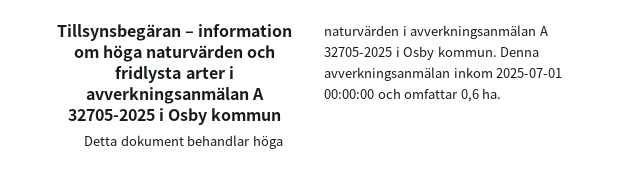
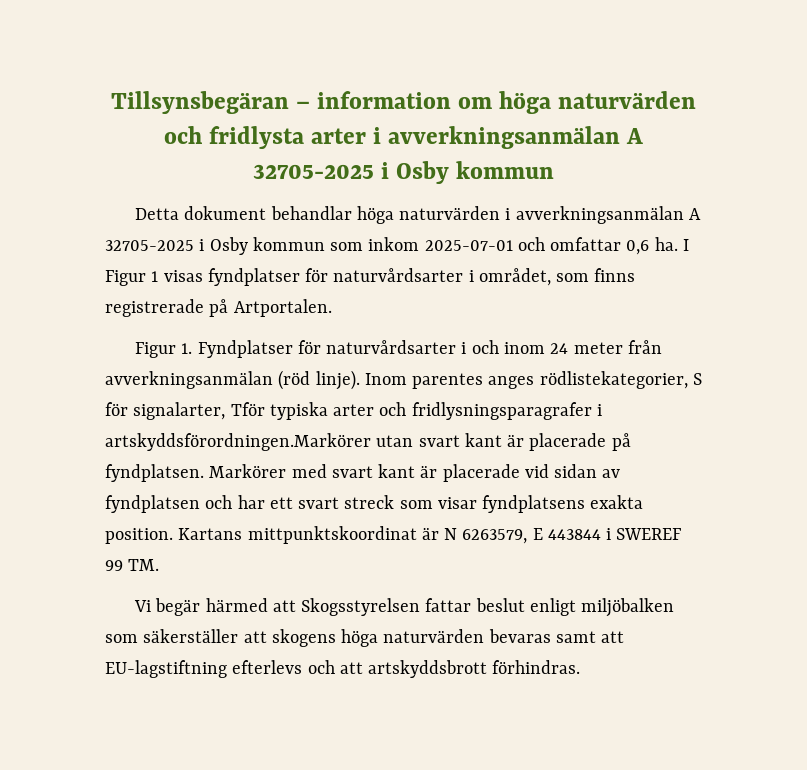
[437,46,540,57] [324,67,450,81] kommun. Denna avverkningsanmälan -> [252,237,364,251] kommun som
[324,89,374,99] 00:00:00 -> (513, 245) none
(502, 93) none -> [682,239,689,251] [105,268,636,286] [105,299,332,317] [135,340,662,358] [105,370,702,390] [105,402,602,420] [105,433,631,451] [105,464,621,482] [105,495,644,513] [105,526,682,544] [105,559,160,571] [134,598,675,617] [105,629,625,647] [105,660,581,678] I Figur 1 visas fyndplatser för naturvårdsarter i området, som finns registrerade på Artportalen. // Figur 1. Fyndplatser för naturvårdsarter i och inom 24 meter från avverkningsanmälan (röd linje). Inom parentes anges rödlistekategorier, S för signalarter, Tför typiska arter och fridlysningsparagrafer i artskyddsförordningen.Markörer utan svart kant är placerade på fyndplatsen. Markörer med svart kant är placerade vid sidan av fyndplatsen och har ett svart streck som visar fyndplatsens exakta position. Kartans mittpunktskoordinat är N 6263579, E 443844 i SWEREF 99 TM. // Vi begär härmed att Skogsstyrelsen fattar beslut enligt miljöbalken som säkerställer att skogens höga naturvärden bevaras samt att EU-lagstiftning efterlevs och att artskyddsbrott förhindras.

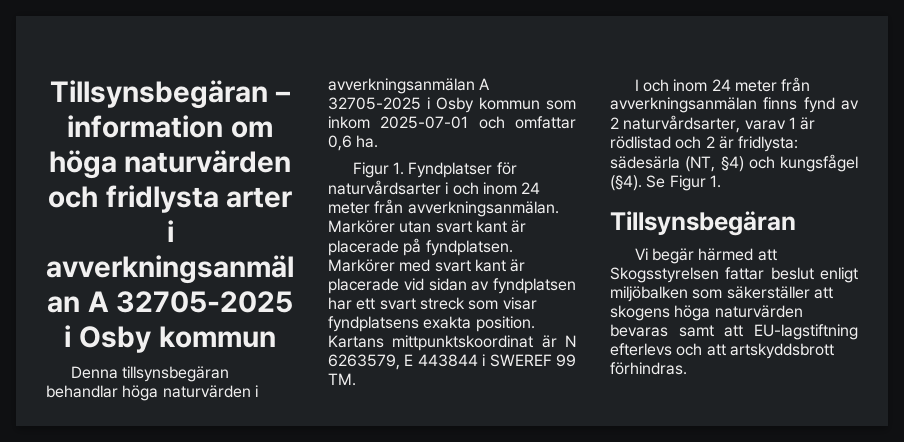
[135,206,267,220] Detta dokument -> [70,366,230,382] Denna tillsynsbegäran
[682,239,689,251] [105,268,636,286] [105,299,332,317] I Figur 1 visas fyndplatser för naturvårdsarter i området, som finns registrerade på Artportalen. -> (379, 141) none
[105,370,702,390] [105,402,602,420] [105,433,371,451] avverkningsanmälan (röd linje). Inom parentes anges rödlistekategorier, S för signalarter, Tför typiska arter och fridlysningsparagrafer i artskyddsförordningen.Markörer -> [407,201,559,217] [328,220,395,233] avverkningsanmälan. Markörer
[205,495,233,509] och -> (576, 286) none
(160, 565) none -> [634,77,811,92] [610,97,859,113] [610,115,816,133] [610,136,799,152] [610,154,858,172] [610,175,721,191] [610,211,796,236] // I och inom 24 meter från avverkningsanmälan finns fynd av 2 naturvårdsarter, varav 1 är rödlistad och 2 är fridlysta: sädesärla (NT, §4) och kungsfågel (§4). Se Figur 1. // Tillsynsbegäran

